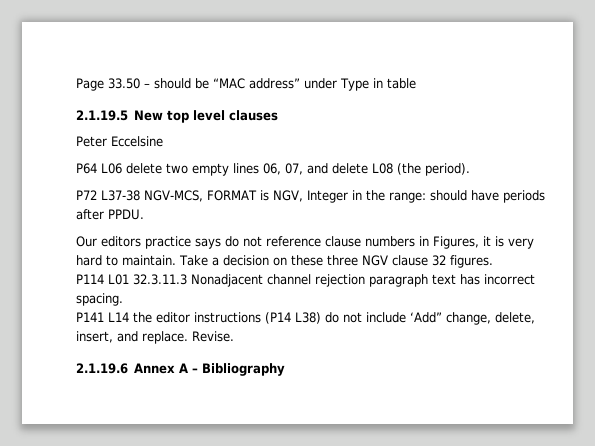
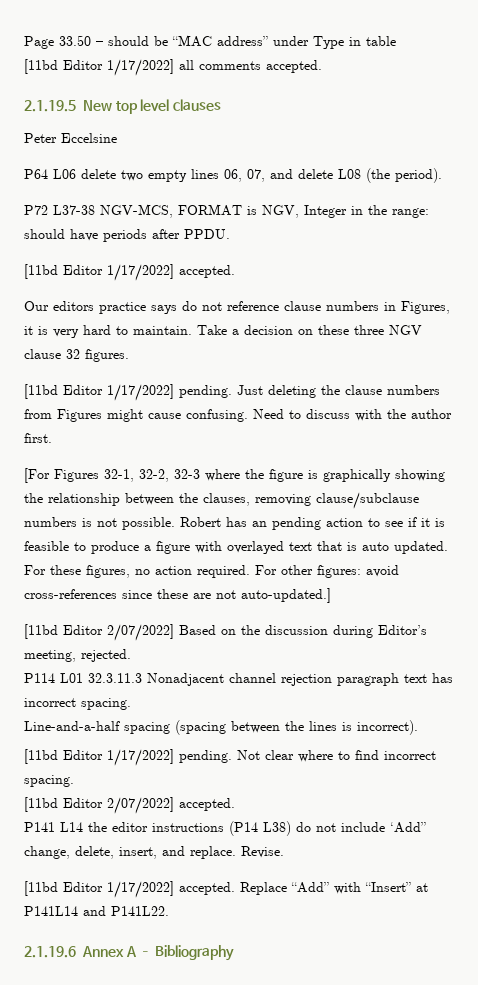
(416, 83) none -> [24,59,322,76] // [11bd Editor 1/17/2022] all comments accepted.
(144, 214) none -> [24,264,235,281] // [11bd Editor 1/17/2022] accepted.
(493, 261) none -> [24,384,440,401] [24,409,452,422] [24,433,52,443] [24,468,445,483] [24,492,419,509] [24,517,445,530] [24,541,448,554] [24,565,399,578] [24,588,331,603] [24,624,427,641] [24,649,131,662] // [11bd Editor 1/17/2022] pending. Just deleting the clause numbers from Figures might cause confusing. Need to discuss with the author first. // [For Figures 32-1, 32-2, 32-3 where the figure is graphically showing the relationship between the clauses, removing clause/subclause numbers is not possible. Robert has an pending action to see if it is feasible to produce a figure with overlayed text that is auto updated. For these figures, no action required. For other figures: avoid cross-references since these are not auto-updated.] // [11bd Editor 2/07/2022] Based on the discussion during Editor’s meeting, rejected.
(123, 299) none -> [24,720,418,735] [24,749,436,766] [24,775,74,787] [24,797,235,814] // Line-and-a-half spacing (spacing between the lines is incorrect). // [11bd Editor 1/17/2022] pending. Not clear where to find incorrect spacing. // [11bd Editor 2/07/2022] accepted.
(234, 336) none -> [24,881,428,898] [24,906,169,916] // [11bd Editor 1/17/2022] accepted. Replace “Add” with “Insert” at P141L14 and P141L22.

